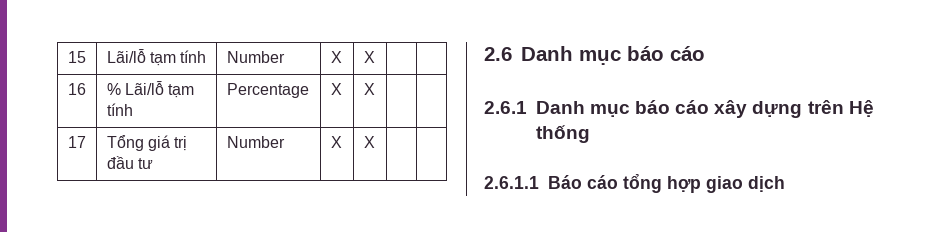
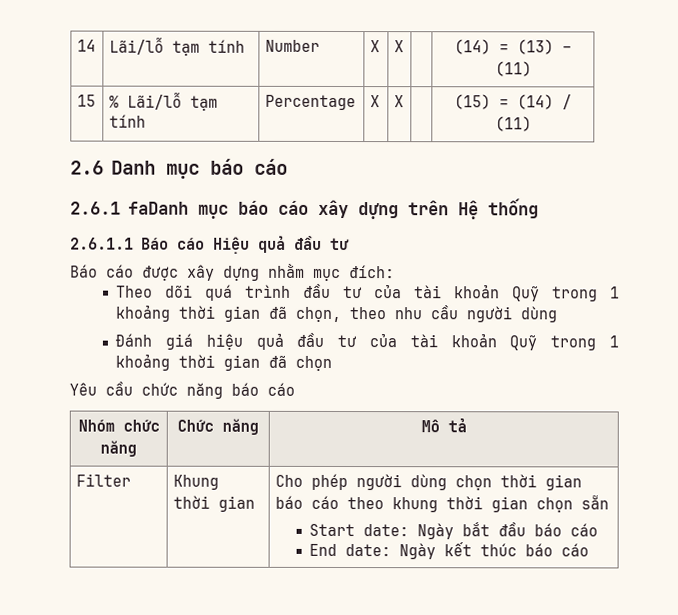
[67,51,86,63] 15 -> [76,39,96,52] 14
[67,83,86,95] // 16 -> [454,39,572,55] [494,61,532,77] [76,94,96,107] (14) = (13) – (11) // 15
[67,136,86,148] [106,135,188,151] [106,156,153,169] [226,136,285,148] [330,136,342,148] [363,136,375,148] // 17 | Tổng giá trị đầu tư | Number | X | X | | -> [454,94,572,110] [494,116,532,132] (15) = (14) / (11)
[535,101,585,114] Danh -> [127,201,189,215] faDanh
[622,174,785,193] tổng hợp giao dịch -> [212,235,350,254] [70,262,395,282] [116,283,620,302] [115,304,559,323] [115,332,620,351] [115,353,333,371] [69,381,295,399] [77,419,160,432] [100,440,137,457] [177,418,259,435] [420,418,467,433] [75,473,131,487] [172,474,219,490] [172,495,255,512] [274,473,582,491] [274,495,609,513] [309,521,599,540] [309,542,590,560] Hiệu quả đầu tư // Báo cáo được xây dựng nhằm mục đích: // Theo dõi quá trình đầu tư của tài khoản Quỹ trong 1 khoảng thời gian đã chọn, theo nhu cầu người dùng // Đánh giá hiệu quả đầu tư của tài khoản Quỹ trong 1 khoảng thời gian đã chọn // Yêu cầu chức năng báo cáo // Nhóm chức năng | Chức năng | Mô tả // Filter | Khung thời gian | Cho phép người dùng chọn thời gian báo cáo theo khung thời gian chọn sẵn // Start date: Ngày bắt đầu báo cáo // End date: Ngày kết thúc báo cáo

